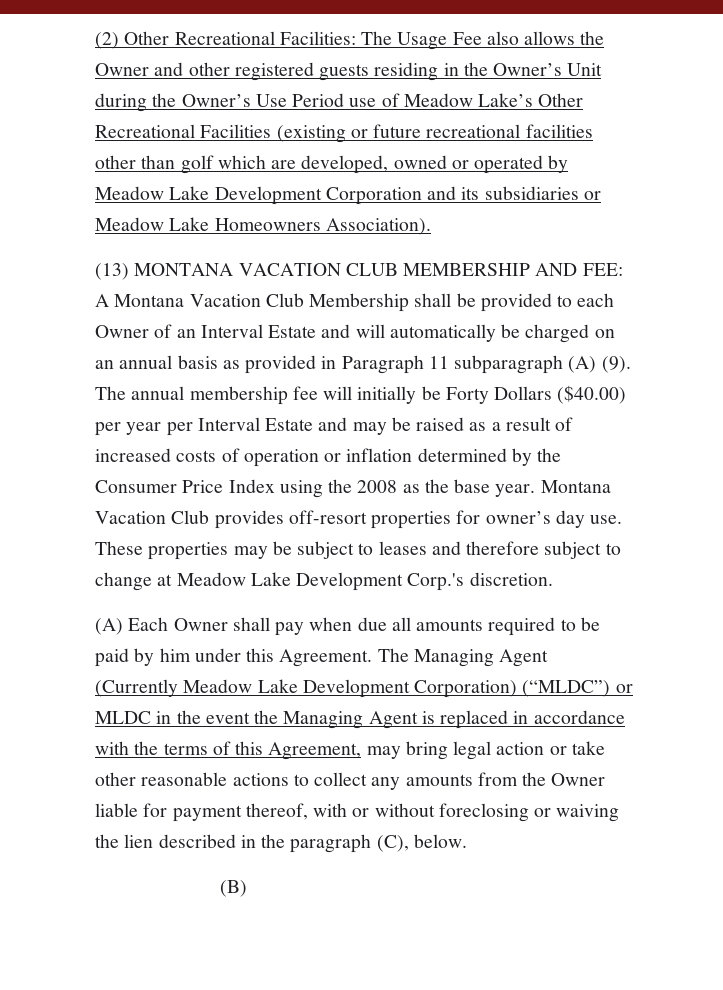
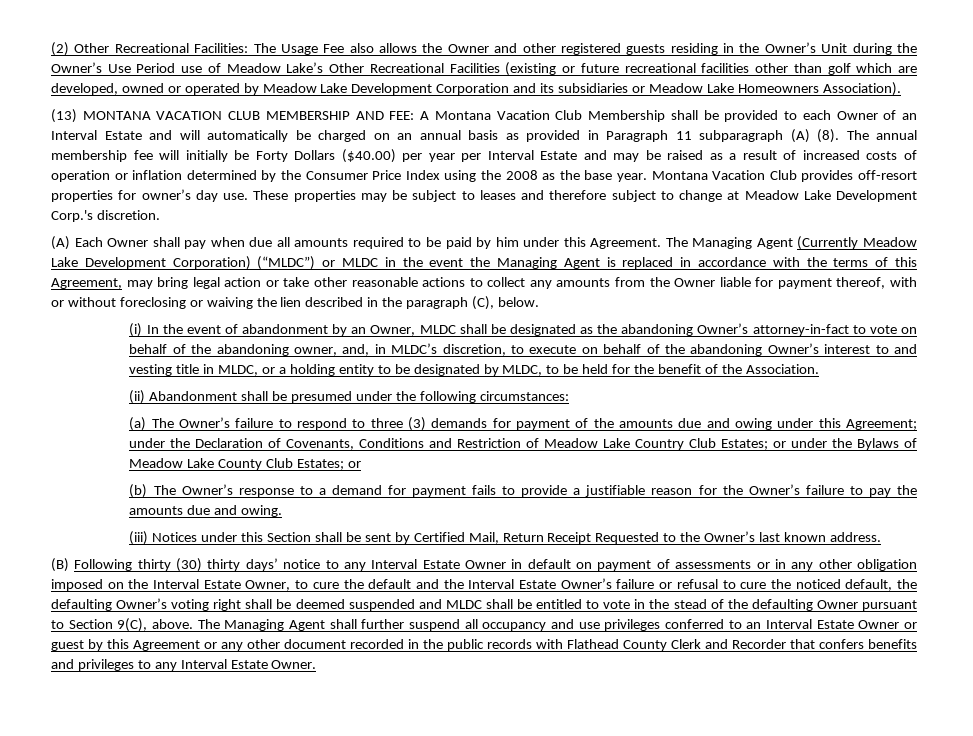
[601,356,631,373] (9). -> [817,129,839,143] (8).
[220,880,248,897] (B) -> [129,323,917,337] [129,343,917,356] [129,364,819,376] [129,390,569,404] [129,417,918,431] [129,438,917,450] [129,458,362,470] [129,484,918,498] [129,505,283,517] [129,531,881,545] [51,558,918,572] [51,578,917,591] [51,598,918,611] [51,618,917,632] [51,639,917,651] [51,659,317,671] (i) In the event of abandonment by an Owner, MLDC shall be designated as the abandoning Owner’s attorney-in-fact to vote on behalf of the abandoning owner, and, in MLDC’s discretion, to execute on behalf of the abandoning Owner’s interest to and vesting title in MLDC, or a holding entity to be designated by MLDC, to be held for the benefit of the Association. // (ii) Abandonment shall be presumed under the following circumstances: // (a) The Owner’s failure to respond to three (3) demands for payment of the amounts due and owing under this Agreement; under the Declaration of Covenants, Conditions and Restriction of Meadow Lake Country Club Estates; or under the Bylaws of Meadow Lake County Club Estates; or // (b) The Owner’s response to a demand for payment fails to provide a justifiable reason for the Owner’s failure to pay the amounts due and owing. // (iii) Notices under this Section shall be sent by Certified Mail, Return Receipt Requested to the Owner’s last known address. // (B) Following thirty (30) thirty days’ notice to any Interval Estate Owner in default on payment of assessments or in any other obligation imposed on the Interval Estate Owner, to cure the default and the Interval Estate Owner’s failure or refusal to cure the noticed default, the defaulting Owner’s voting right shall be deemed suspended and MLDC shall be entitled to vote in the stead of the defaulting Owner pursuant to Section 9(C), above. The Managing Agent shall further suspend all occupancy and use privileges conferred to an Interval Estate Owner or guest by this Agreement or any other document recorded in the public records with Flathead County Clerk and Recorder that confers benefits and privileges to any Interval Estate Owner.

